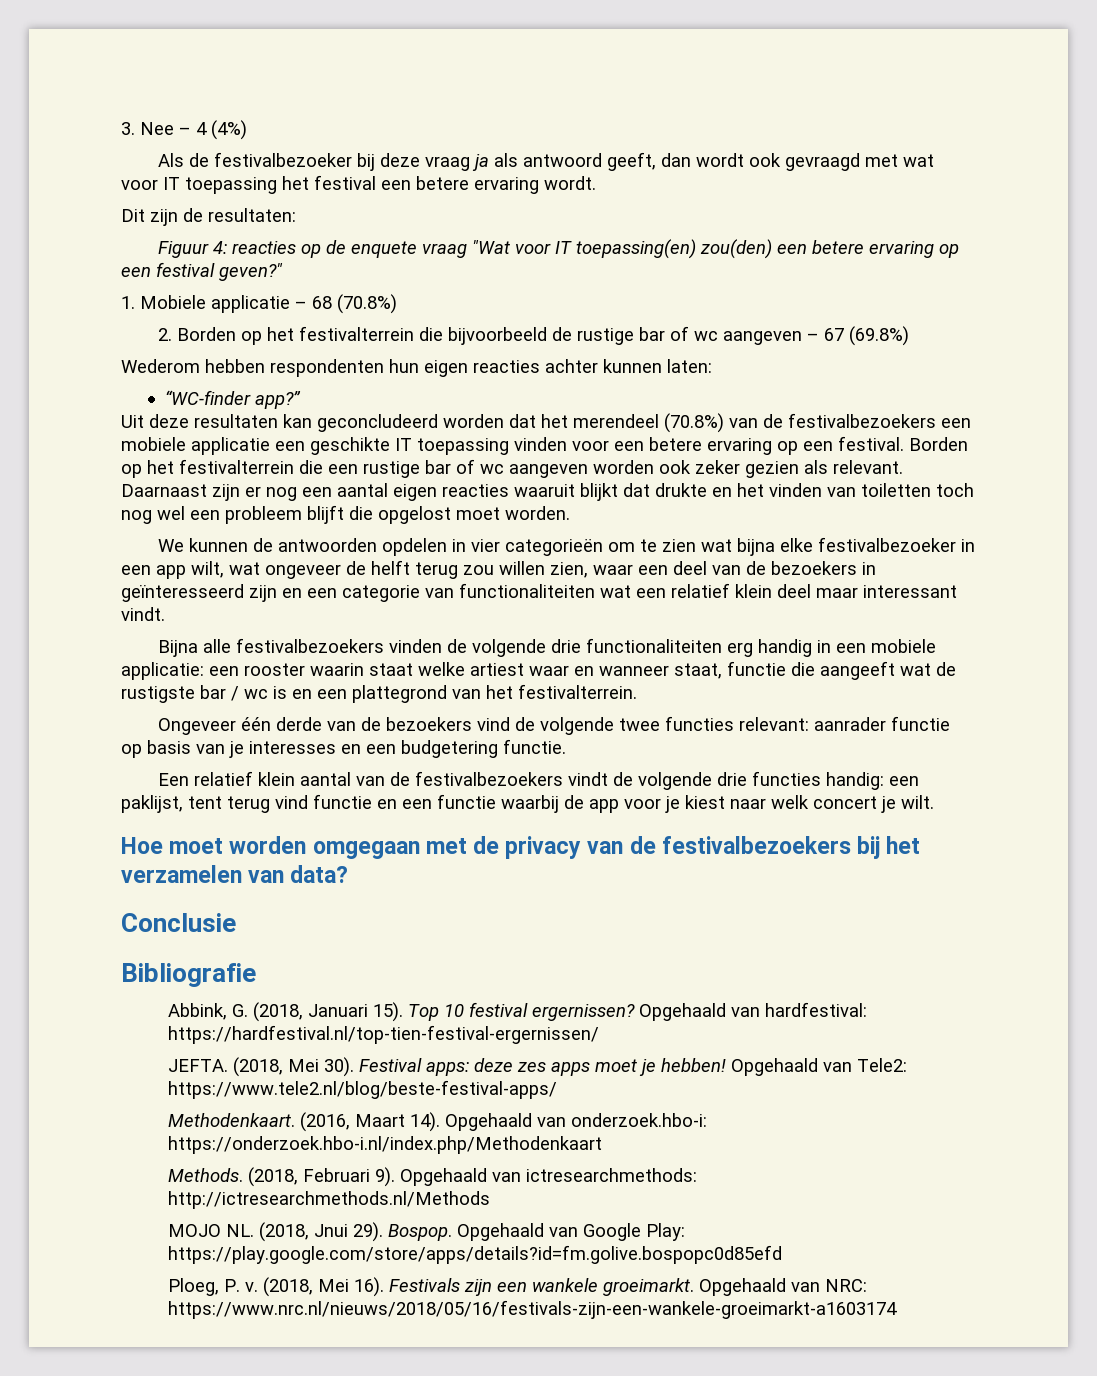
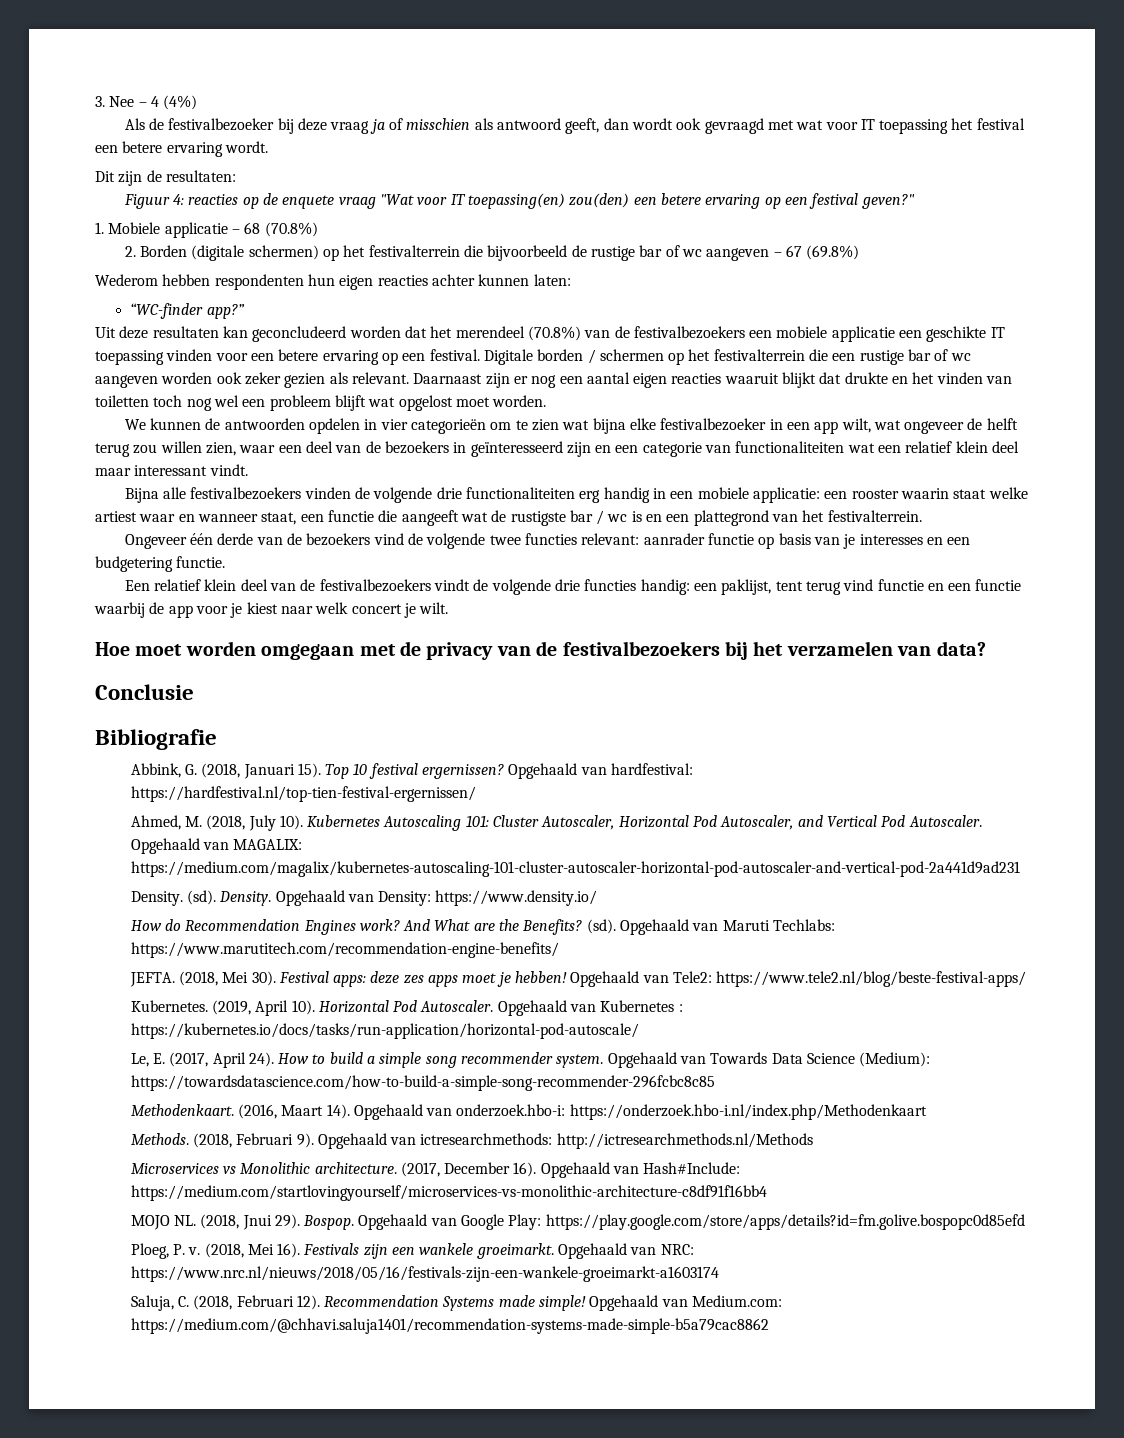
(490, 162) none -> [389,118,471,130] of misschien
(237, 334) none -> [191,245,319,261] (digitale schermen)
[909,437,968,451] Borden -> [483,349,664,365] Digitale borden / schermen
[349,506,373,520] die -> [368,397,396,407] wat
(722, 671) none -> [300,514,324,522] een
[300,772,352,786] aantal -> [240,579,268,591] deel
(599, 1034) none -> [130,815,982,831] [130,838,303,854] [130,861,1020,877] [130,890,598,906] [130,919,836,935] [130,942,559,958] // Ahmed, M. (2018, July 10). Kubernetes Autoscaling 101: Cluster Autoscaler, Horizontal Pod Autoscaler, and Vertical Pod Autoscaler. Opgehaald van MAGALIX: https://medium.com/magalix/kubernetes-autoscaling-101-cluster-autoscaler-horizontal-pod-autoscaler-and-vertical-pod-2a441d9ad231 // Density. (sd). Density. Opgehaald van Density: https://www.density.io/ // How do Recommendation Engines work? And What are the Benefits? (sd). Opgehaald van Maruti Techlabs: https://www.marutitech.com/recommendation-engine-benefits/
(557, 1089) none -> [130,1000,683,1016] [130,1023,639,1039] [130,1052,931,1068] [130,1075,715,1091] // Kubernetes. (2019, April 10). Horizontal Pod Autoscaler. Opgehaald van Kubernetes : https://kubernetes.io/docs/tasks/run-application/horizontal-pod-autoscale/ // Le, E. (2017, April 24). How to build a simple song recommender system. Opgehaald van Towards Data Science (Medium): https://towardsdatascience.com/how-to-build-a-simple-song-recommender-296fcbc8c85
(490, 1200) none -> [130,1162,741,1178] [130,1185,767,1201] // Microservices vs Monolithic architecture. (2017, December 16). Opgehaald van Hash#Include: https://medium.com/startlovingyourself/microservices-vs-monolithic-architecture-c8df91f16bb4
(897, 1309) none -> [130,1295,783,1311] [130,1318,769,1334] // Saluja, C. (2018, Februari 12). Recommendation Systems made simple! Opgehaald van Medium.com: https://medium.com/@chhavi.saluja1401/recommendation-systems-made-simple-b5a79cac8862

